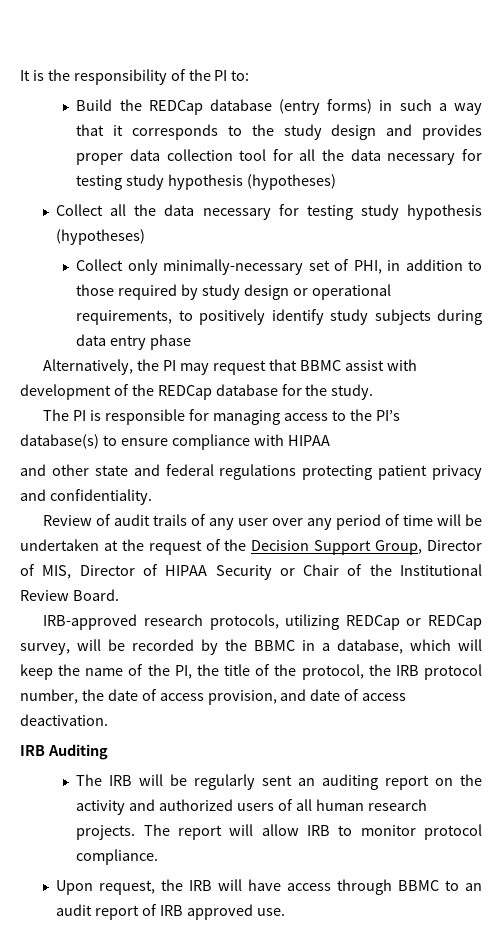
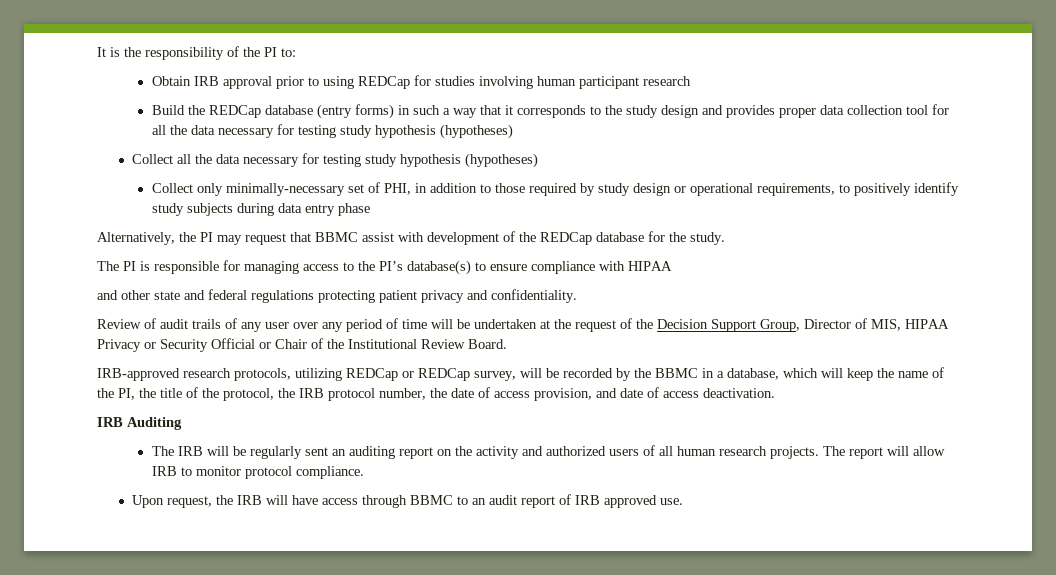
(250, 75) none -> [151,75,691,89] // Obtain IRB approval prior to using REDCap for studies involving human participant research
[79,564,272,580] Director of HIPAA Security -> [905,319,949,329] [97,338,255,352] HIPAA Privacy or Security Official

